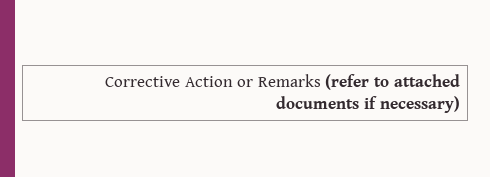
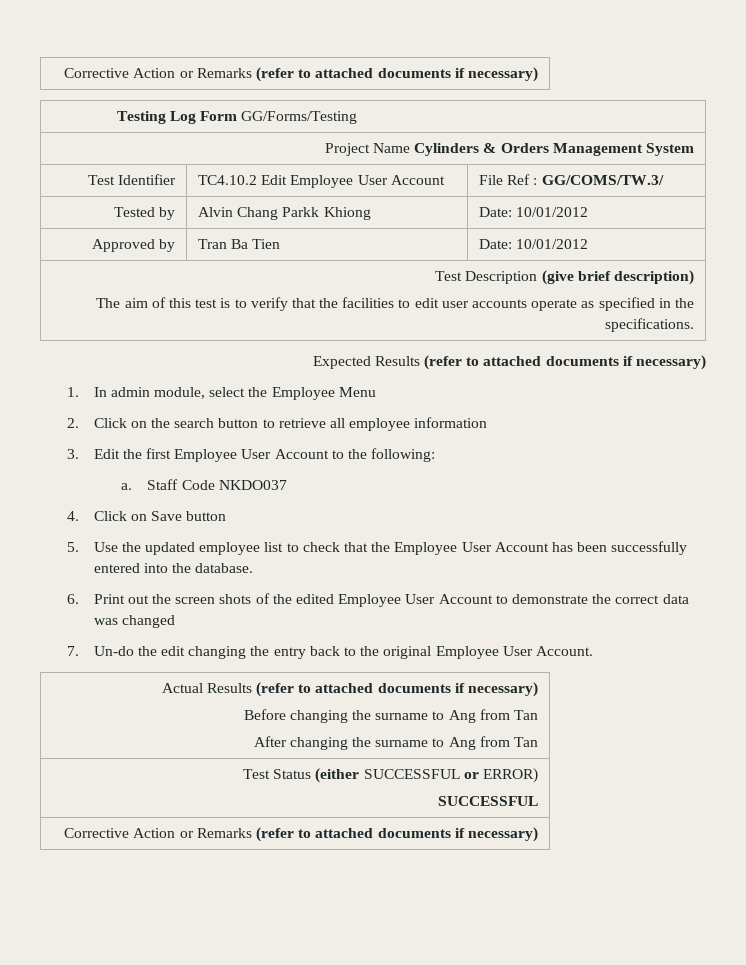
(460, 104) none -> [116,111,358,124] [324,143,694,156] [87,174,176,185] [198,175,445,188] [479,174,664,185] [113,207,175,220] [198,207,371,220] [479,207,589,217] [91,239,175,252] [198,239,281,249] [479,239,589,249] [435,270,694,285] [96,297,694,311] [604,318,694,332] [312,355,706,370] [66,387,376,400] [66,417,488,431] [66,448,436,462] [120,479,287,490] [66,511,227,521] [66,541,688,555] [93,563,254,573] [66,593,689,607] [93,615,175,628] [66,646,593,659] [161,682,538,697] [243,709,538,723] [253,736,538,750] [243,768,538,783] [437,796,538,806] [64,827,538,842] // Testing Log Form GG/Forms/Testing // Project Name Cylinders & Orders Management System // Test Identifier | TC4.10.2 Edit Employee User Account | File Ref : GG/COMS/TW.3/ // Tested by | Alvin Chang Parkk Khiong | Date: 10/01/2012 // Approved by | Tran Ba Tien | Date: 10/01/2012 // Test Description (give brief description) // The aim of this test is to verify that the facilities to edit user accounts operate as specified in the specifications. // Expected Results (refer to attached documents if necessary) // 1. In admin module, select the Employee Menu // 2. Click on the search button to retrieve all employee information // 3. Edit the first Employee User Account to the following: // a. Staff Code NKDO037 // 4. Click on Save button // 5. Use the updated employee list to check that the Employee User Account has been successfully entered into the database. // 6. Print out the screen shots of the edited Employee User Account to demonstrate the correct data was changed // 7. Un-do the edit changing the entry back to the original Employee User Account. // Actual Results (refer to attached documents if necessary) // Before changing the surname to Ang from Tan // After changing the surname to Ang from Tan // Test Status (either SUCCESSFUL or ERROR) // SUCCESSFUL // Corrective Action or Remarks (refer to attached documents if necessary)

